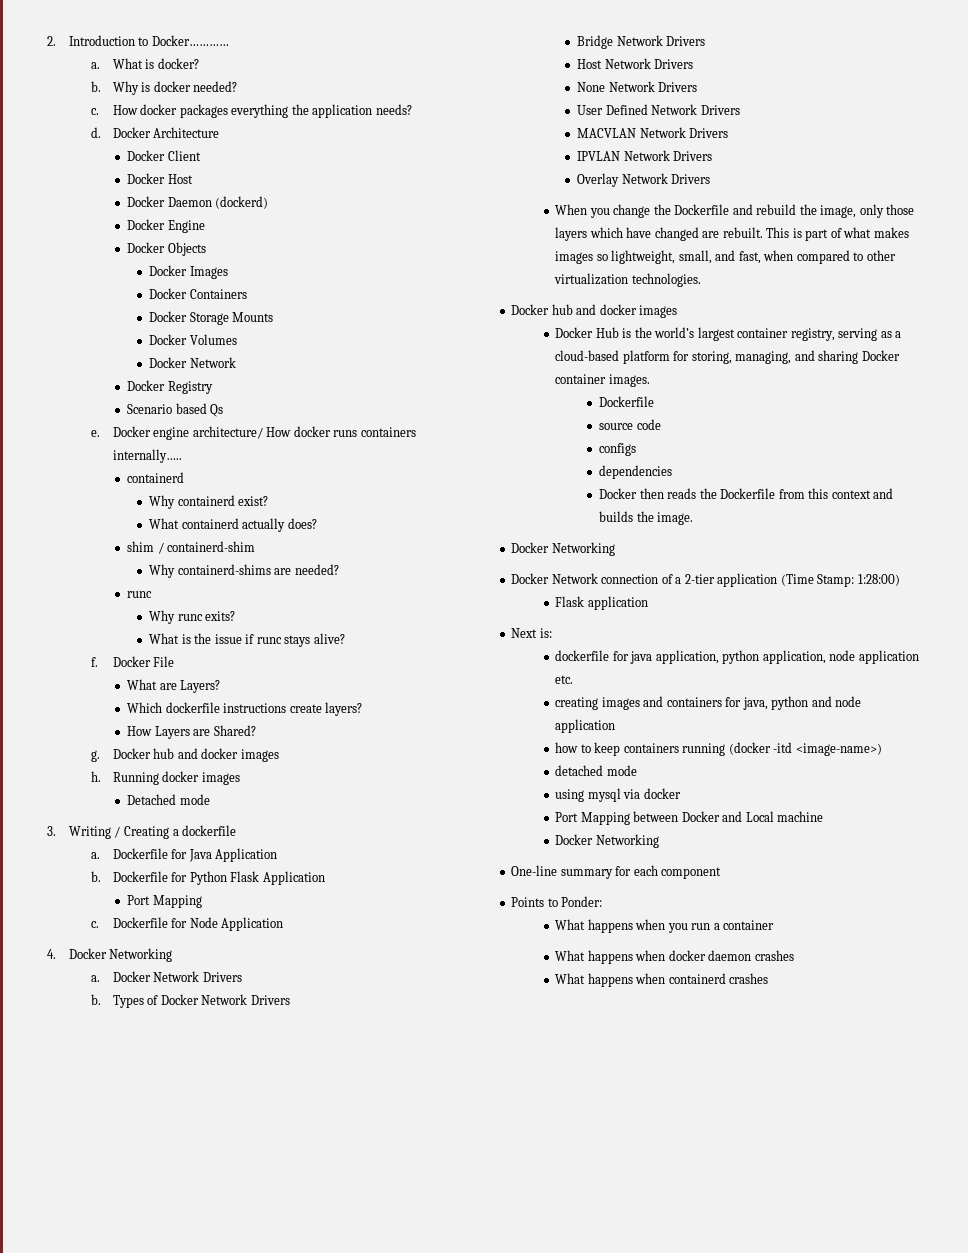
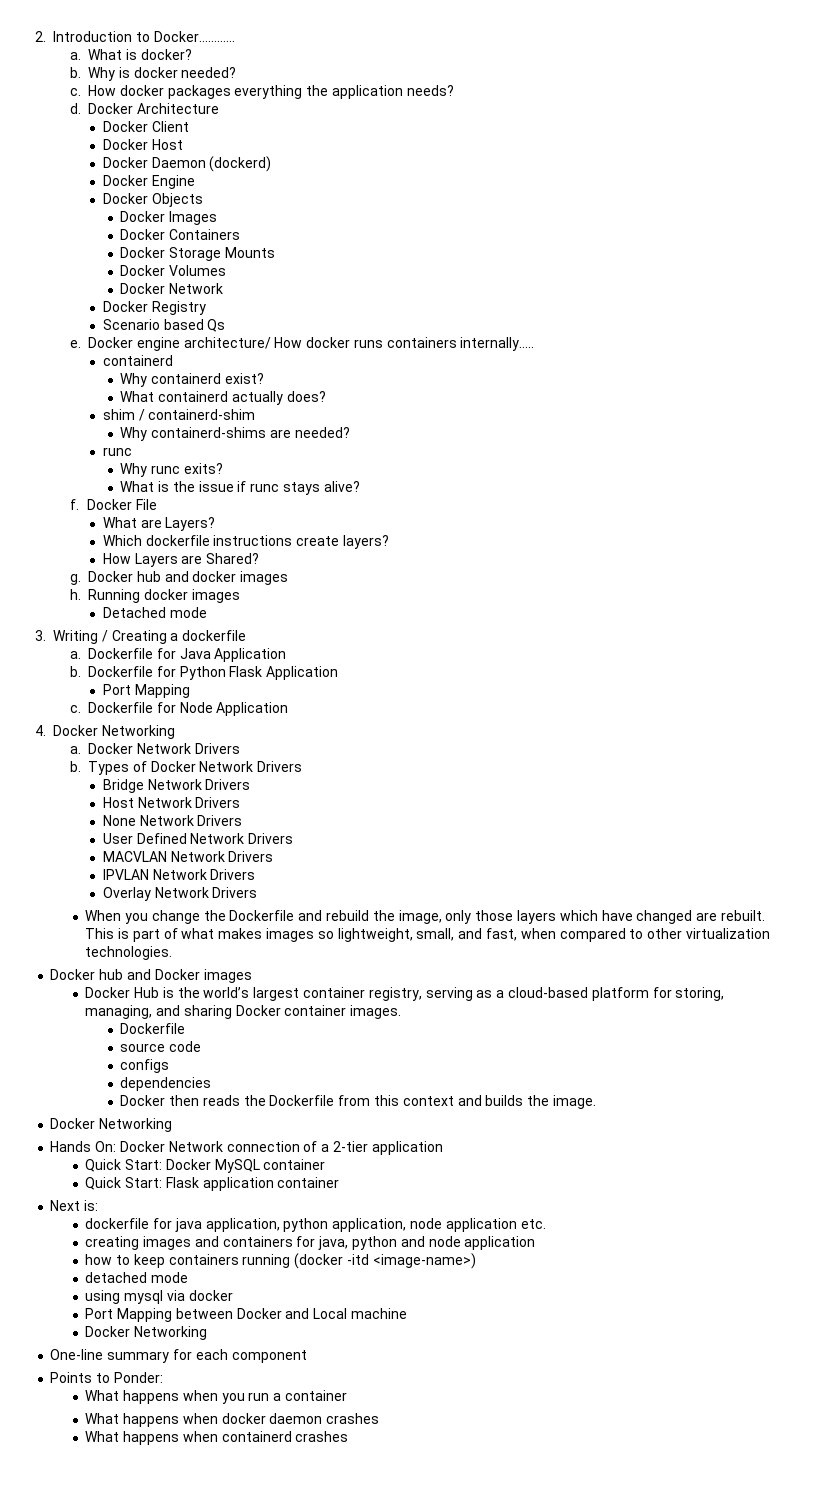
[599,304,637,315] docker -> [154,969,200,980] Docker
(615, 549) none -> [50,1141,117,1152] Hands On:
[780,574,900,587] (Time Stamp: 1:28:00) // -> [85,1159,326,1173] [85,1177,163,1190] // Quick Start: Docker MySQL container // Quick Start:
(648, 603) none -> [277,1177,340,1188] container

